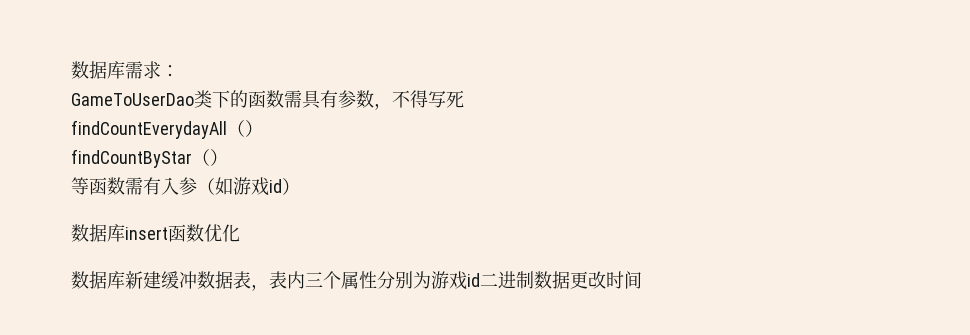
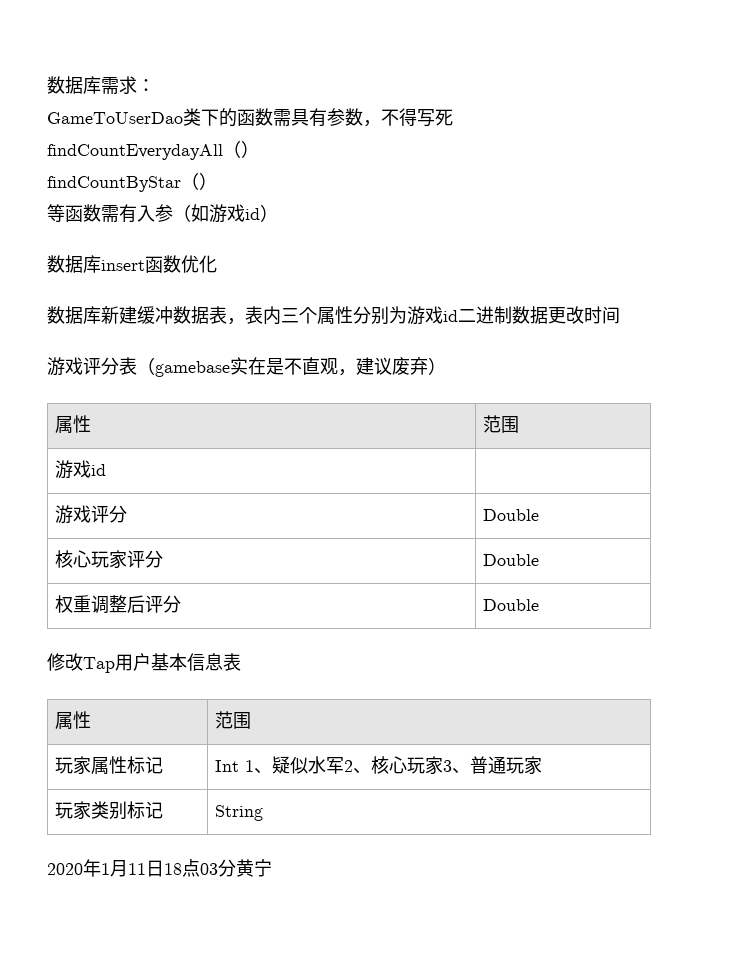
(642, 280) none -> [47,357,446,377] [55,415,92,433] [483,415,520,433] [55,460,107,479] [55,505,128,524] [483,509,540,521] [55,550,164,569] [483,554,540,566] [55,595,182,614] [483,599,540,611] [47,653,241,673] [55,711,92,729] [215,711,252,729] [55,756,164,775] [215,756,543,775] [55,801,164,820] [215,805,264,821] [47,859,272,877] // 游戏评分表（gamebase实在是不直观，建议废弃） // 属性 | 范围 // 游戏id | // 游戏评分 | Double // 核心玩家评分 | Double // 权重调整后评分 | Double // 修改Tap用户基本信息表 // 属性 | 范围 // 玩家属性标记 | Int 1、疑似水军2、核心玩家3、普通玩家 // 玩家类别标记 | String // 2020年1月11日18点03分黄宁

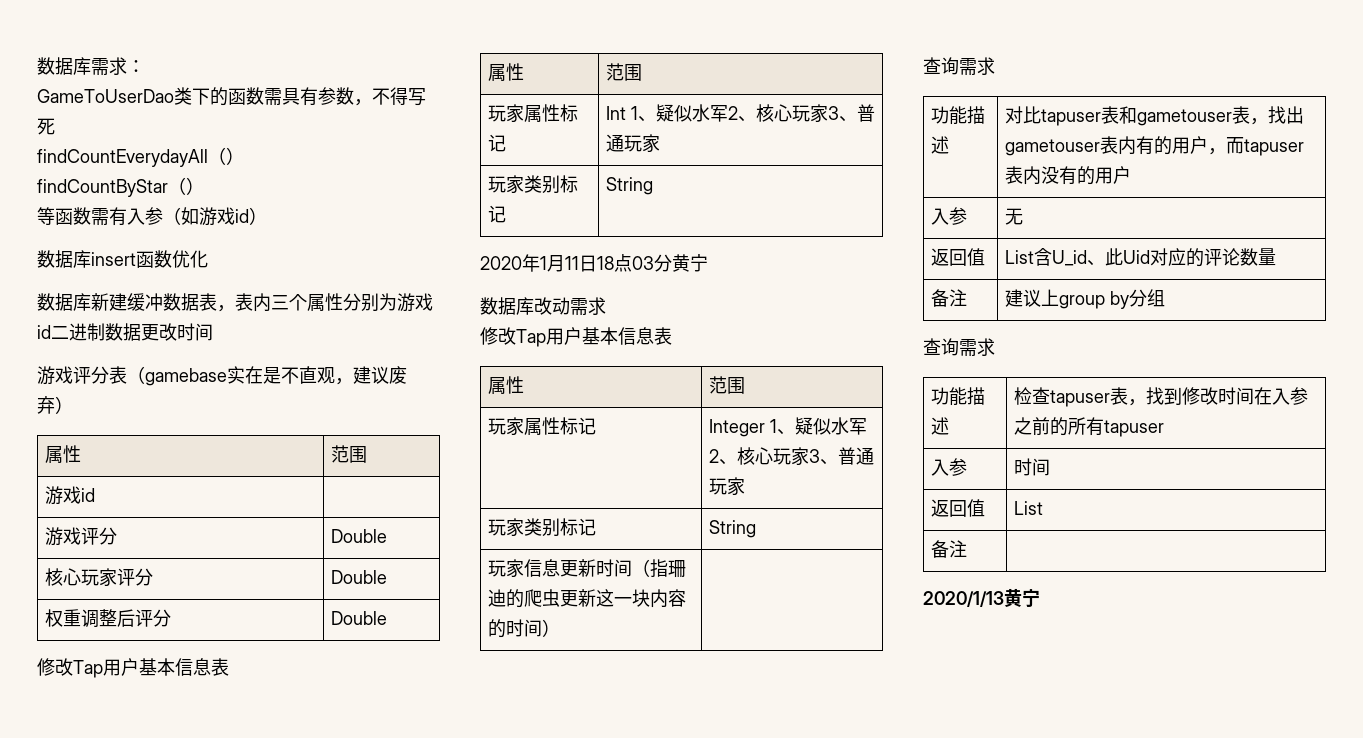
(272, 868) none -> [480,297,606,315] [480,327,672,347] [487,376,524,394] [708,376,745,394] [487,417,596,436] [708,417,867,437] [708,447,874,466] [708,477,745,496] [487,518,596,537] [708,520,756,538] [487,559,686,578] [487,589,686,608] [487,619,560,638] [923,57,995,75] [930,106,985,125] [930,136,949,154] [1004,106,1304,126] [1004,136,1304,156] [1004,166,1131,185] [930,207,967,225] [1004,208,1023,225] [930,248,985,266] [1004,248,1276,267] [930,289,967,307] [1004,289,1165,309] [923,338,995,356] [930,387,985,406] [930,417,949,435] [1013,387,1308,407] [1013,417,1164,437] [930,458,967,476] [1013,458,1050,476] [930,499,985,517] [1013,501,1043,515] [930,540,967,558] [923,588,1040,608] // 数据库改动需求 // 修改Tap用户基本信息表 // 属性 | 范围 // 玩家属性标记 | Integer 1、疑似水军2、核心玩家3、普通玩家 // 玩家类别标记 | String // 玩家信息更新时间（指珊迪的爬虫更新这一块内容的时间） | // 查询需求 // 功能描述 | 对比tapuser表和gametouser表，找出gametouser表内有的用户，而tapuser表内没有的用户 // 入参 | 无 // 返回值 | List含U_id、此Uid对应的评论数量 // 备注 | 建议上group by分组 // 查询需求 // 功能描述 | 检查tapuser表，找到修改时间在入参之前的所有tapuser // 入参 | 时间 // 返回值 | List // 备注 | // 2020/1/13黄宁

